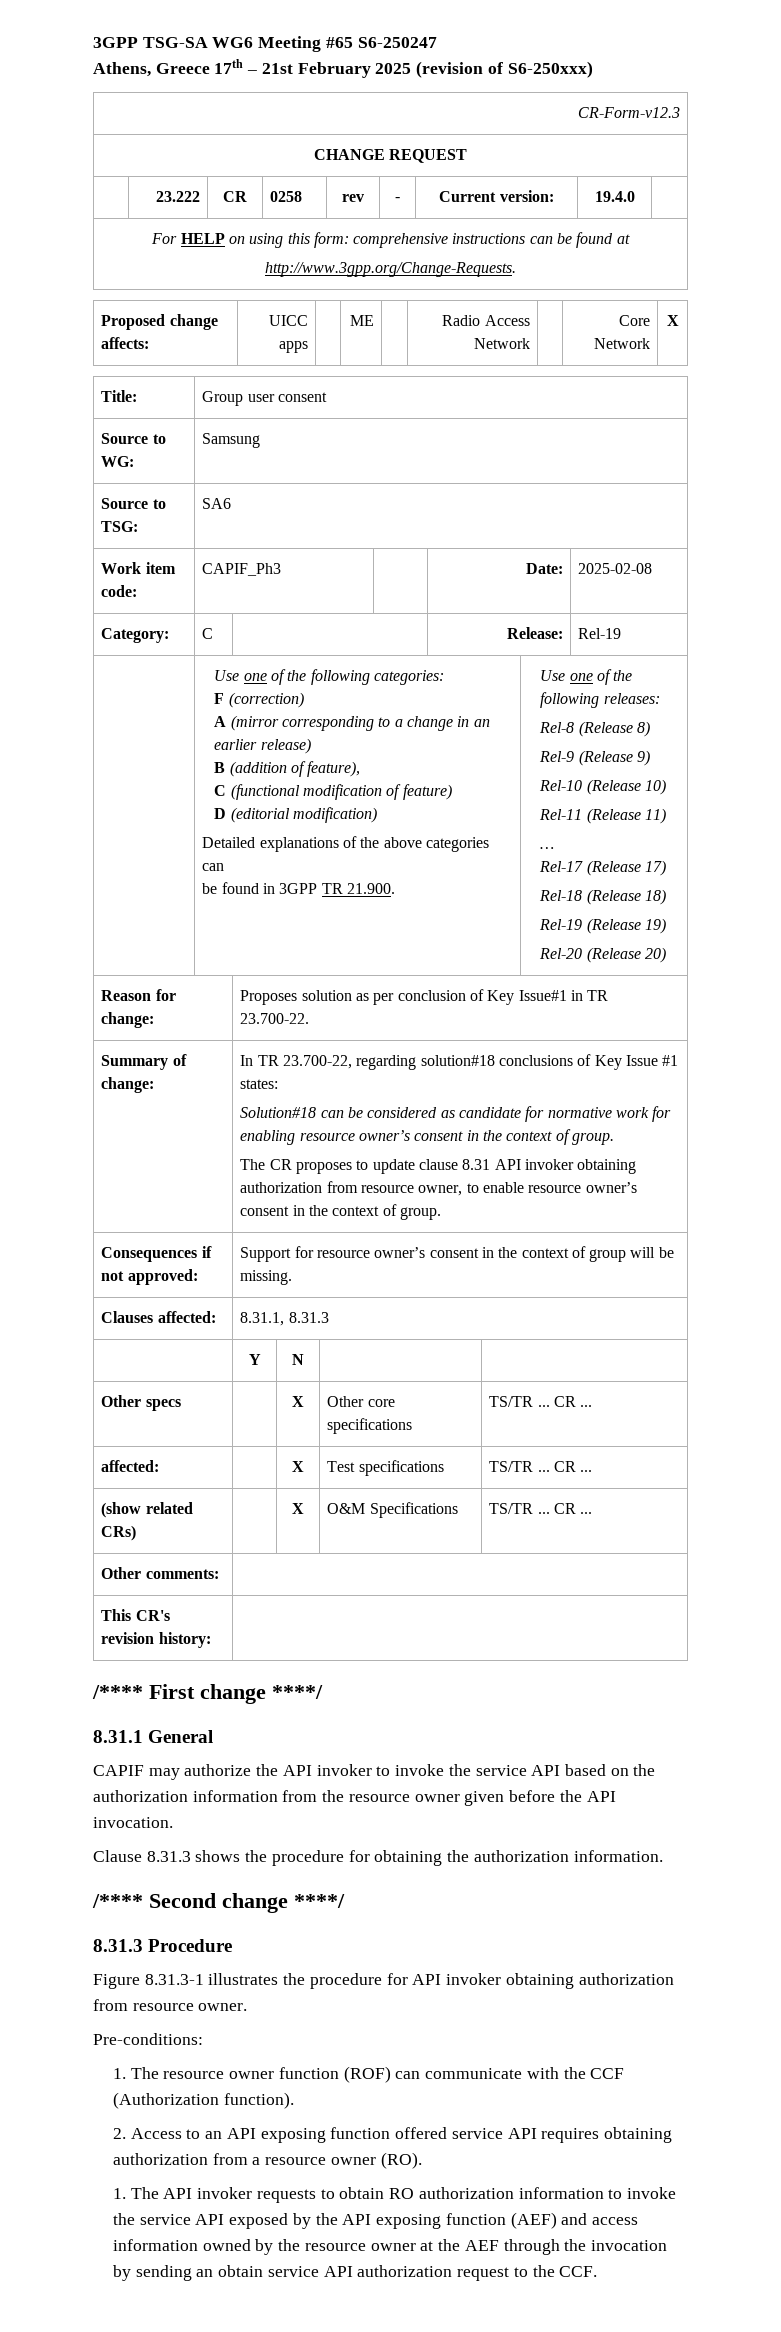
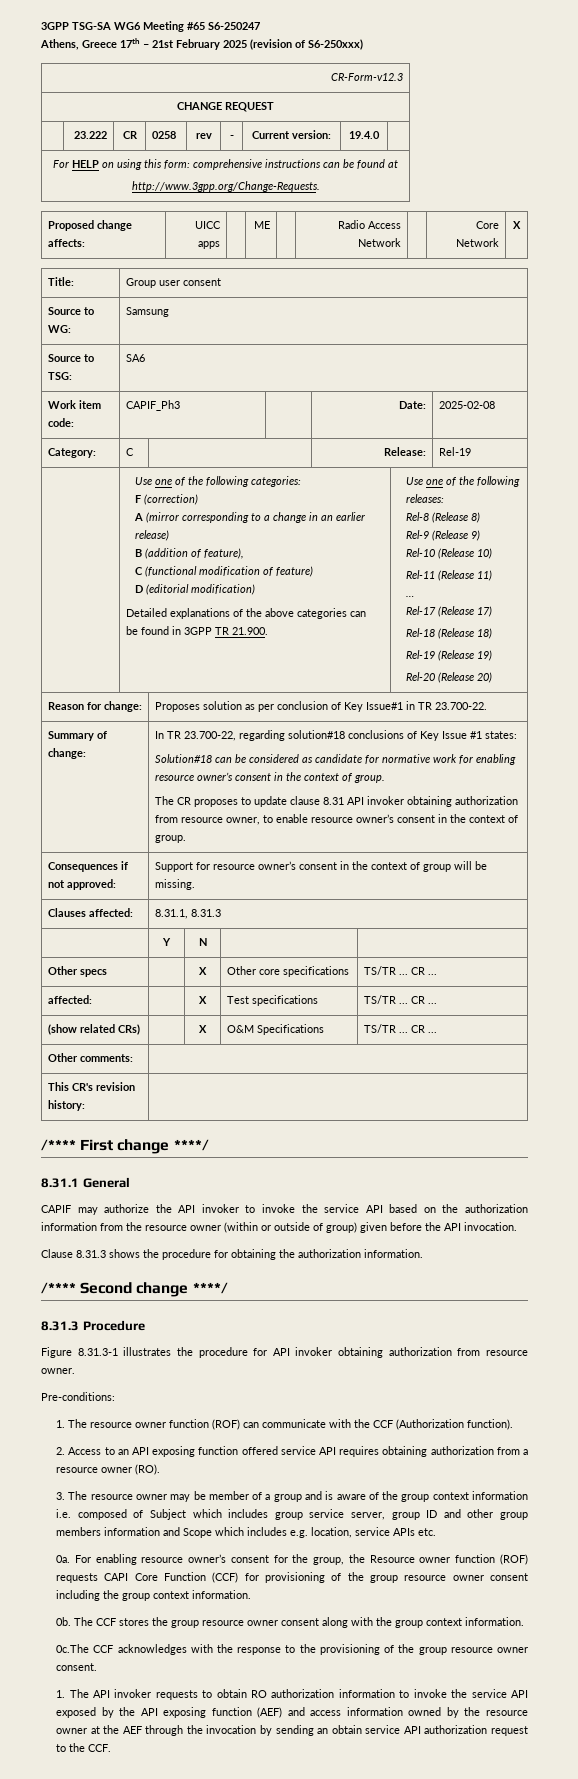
(460, 1798) none -> [224,1222,357,1233] (within or outside of group)
(422, 2160) none -> [56,1491,528,1502] [56,1509,528,1520] [56,1527,437,1538] [56,1554,528,1565] [56,1572,529,1583] [56,1590,252,1601] [56,1617,525,1628] [56,1644,528,1655] [56,1663,98,1671] // 3. The resource owner may be member of a group and is aware of the group context information i.e. composed of Subject which includes group service server, group ID and other group members information and Scope which includes e.g. location, service APIs etc. // 0a. For enabling resource owner’s consent for the group, the Resource owner function (ROF) requests CAPI Core Function (CCF) for provisioning of the group resource owner consent including the group context information. // 0b. The CCF stores the group resource owner consent along with the group context information. // 0c.The CCF acknowledges with the response to the provisioning of the group resource owner consent.

